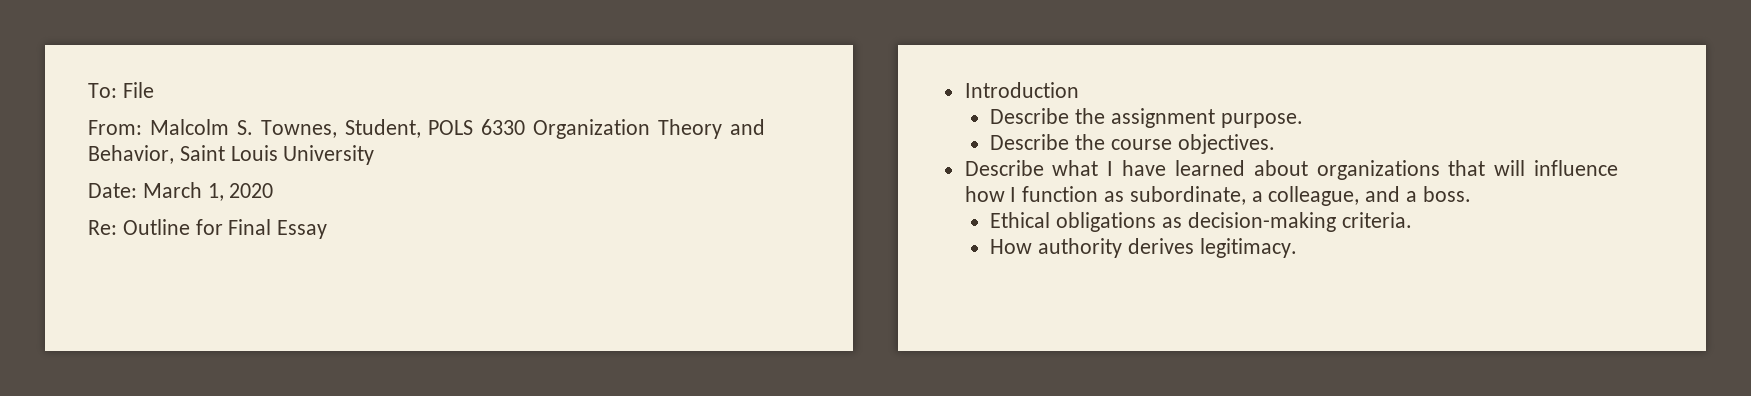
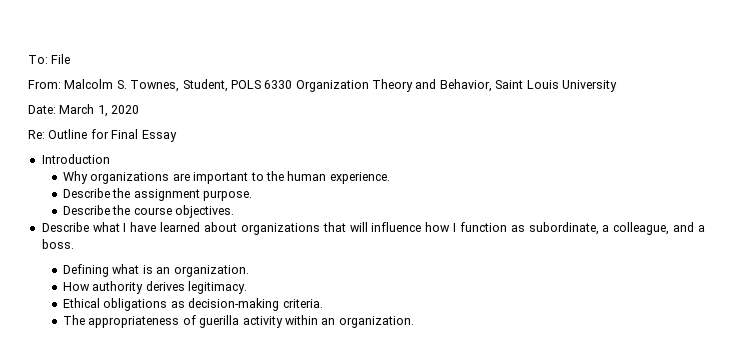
(1079, 90) none -> [63,171,390,184] // Why organizations are important to the human experience.
(1471, 194) none -> [63,264,249,277] [63,281,248,294] // Defining what is an organization. // How authority derives legitimacy.
[990,238,1297,258] How authority derives legitimacy. -> [63,315,414,328] The appropriateness of guerilla activity within an organization.

